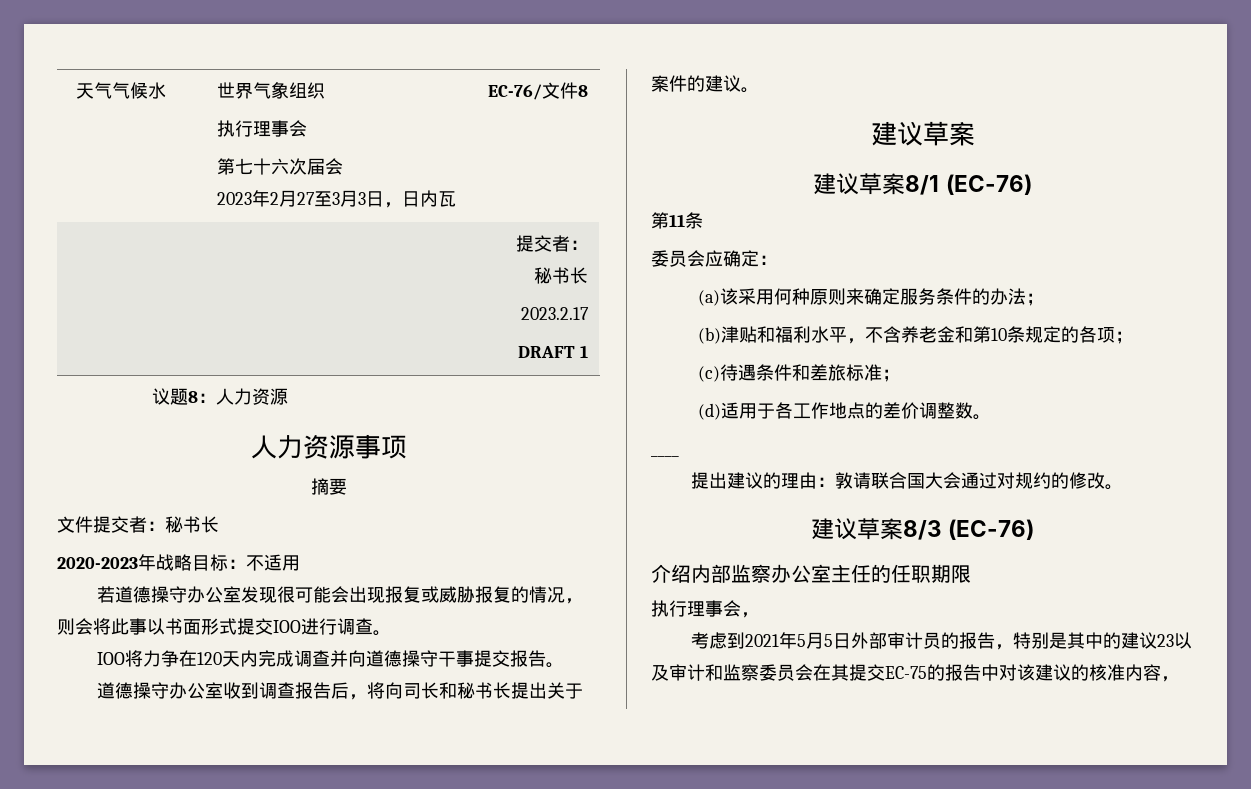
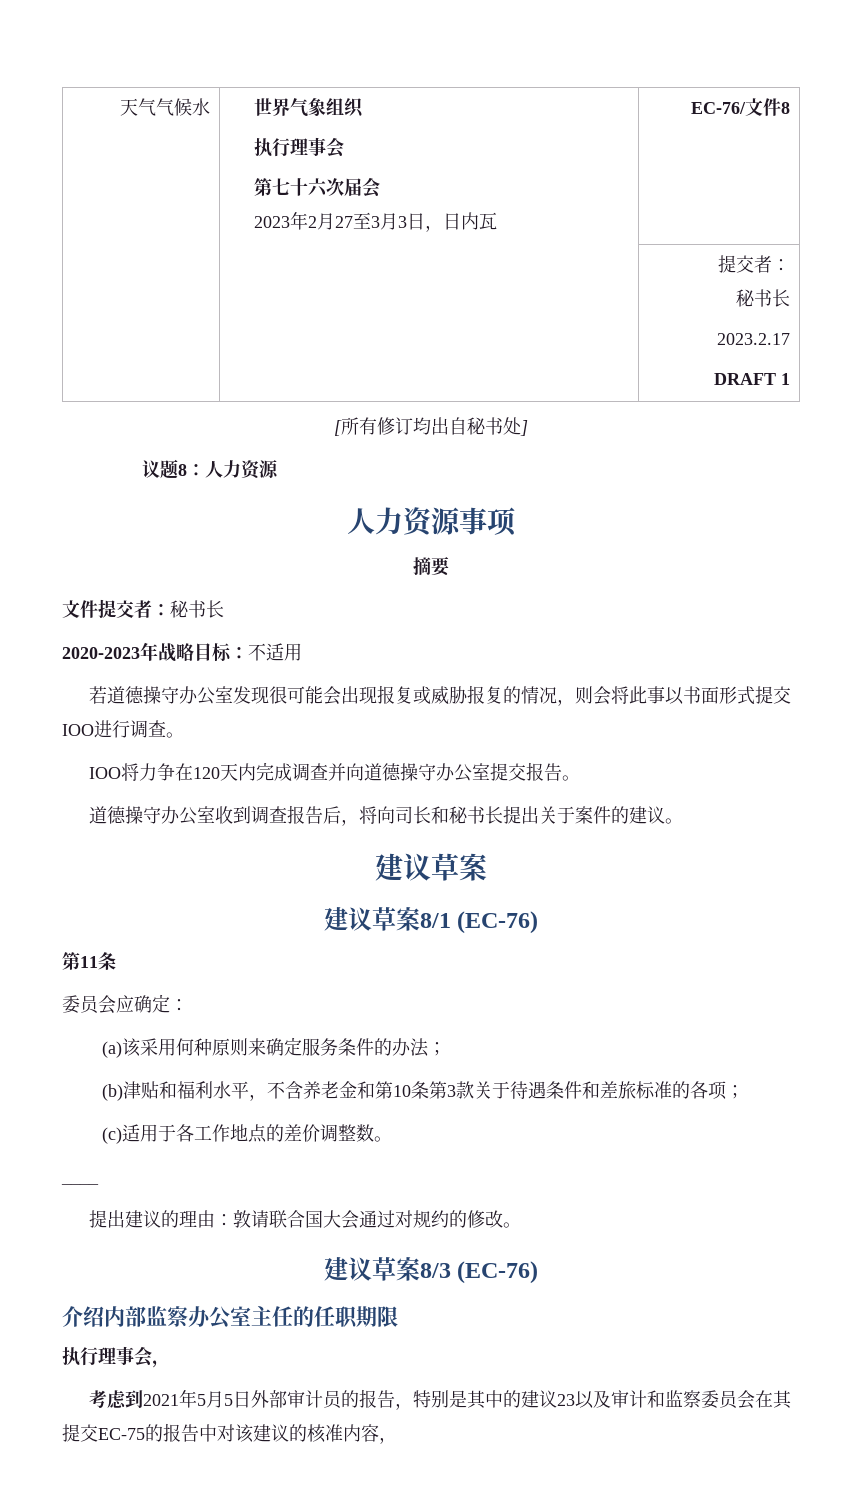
(589, 351) none -> [334,417,528,436] // [所有修订均出自秘书处]
[437,650,474,667] 干事 -> [435,763,490,782] 办公室
[1025,326,1134,344] [698,366,721,382] 规定的各项； // (c) -> [429,1081,511,1099] 第3款关于
[882,369,901,382] [698,403,722,420] ； // (d) -> [672,1081,745,1100] [102,1127,123,1144] 的各项； // (c)

